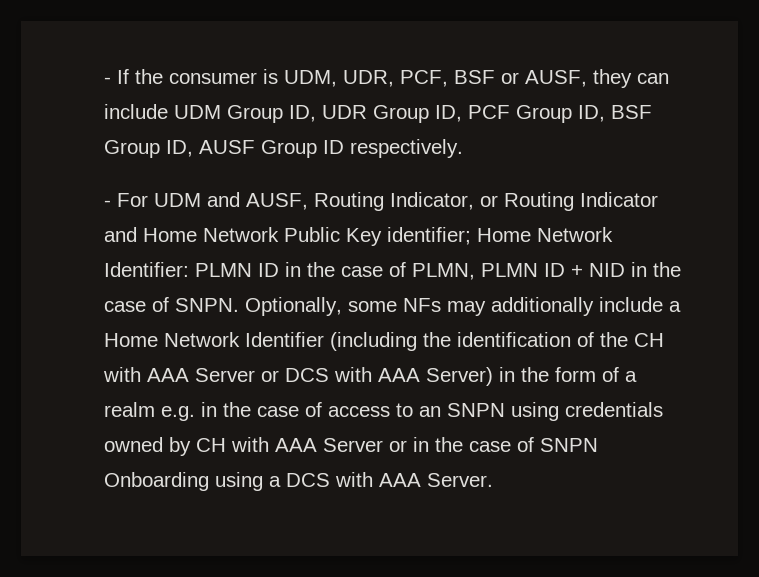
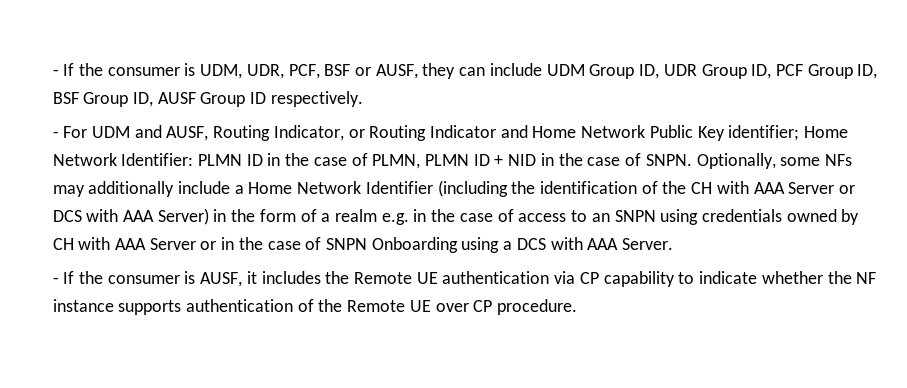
(493, 480) none -> [52,271,877,287] [52,299,578,315] // - If the consumer is AUSF, it includes the Remote UE authentication via CP capability to indicate whether the NF instance supports authentication of the Remote UE over CP procedure.

